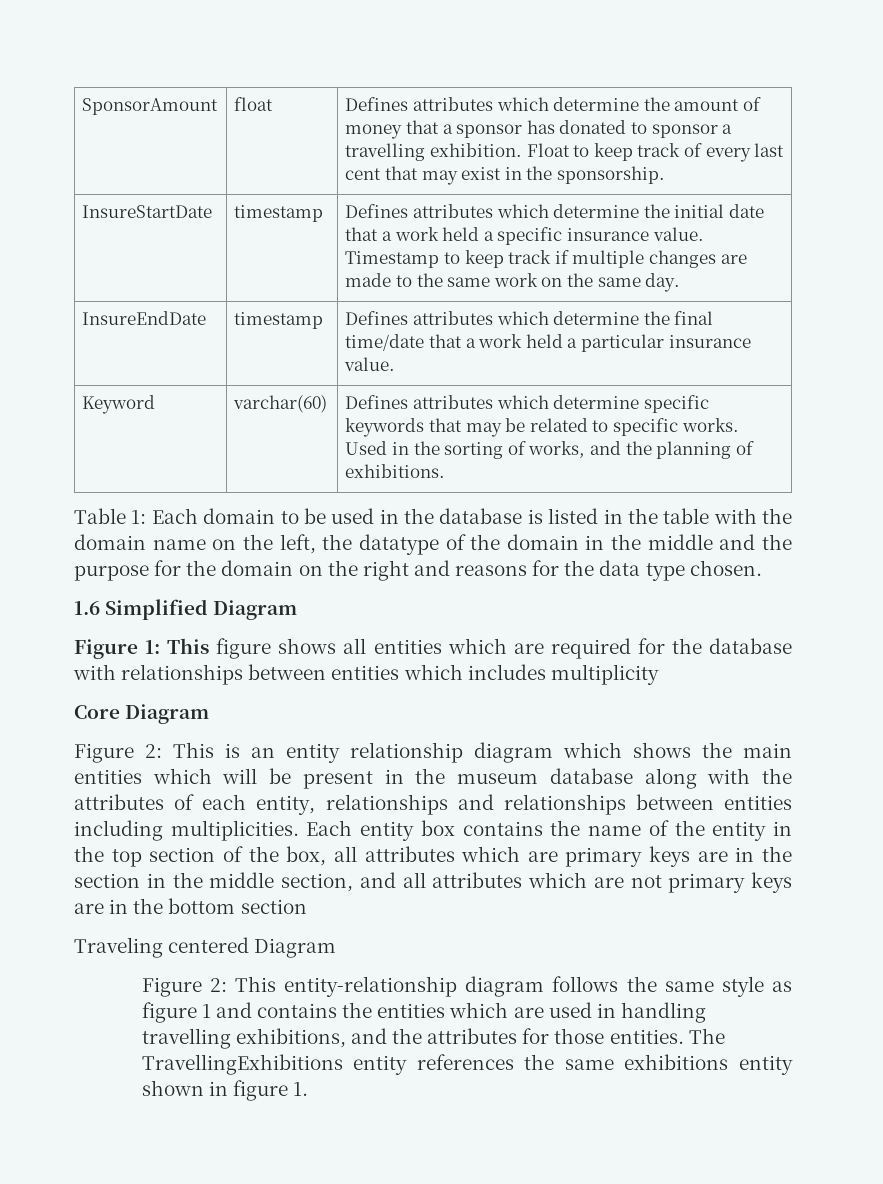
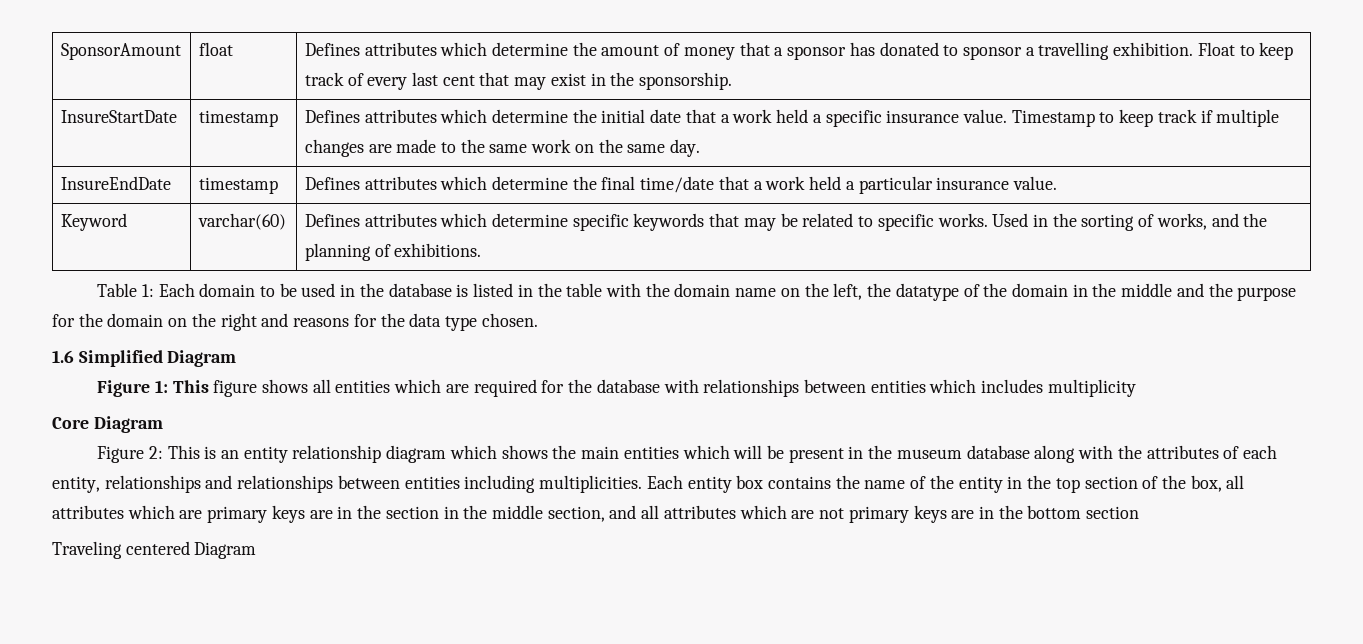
[141,976,793,997] [141,1002,706,1023] [141,1028,725,1049] [141,1054,794,1075] [141,1080,309,1101] // Figure 2: This entity-relationship diagram follows the same style as figure 1 and contains the entities which are used in handling travelling exhibitions, and the attributes for those entities. The TravellingExhibitions entity references the same exhibitions entity shown in figure 1. -> (257, 550) none

